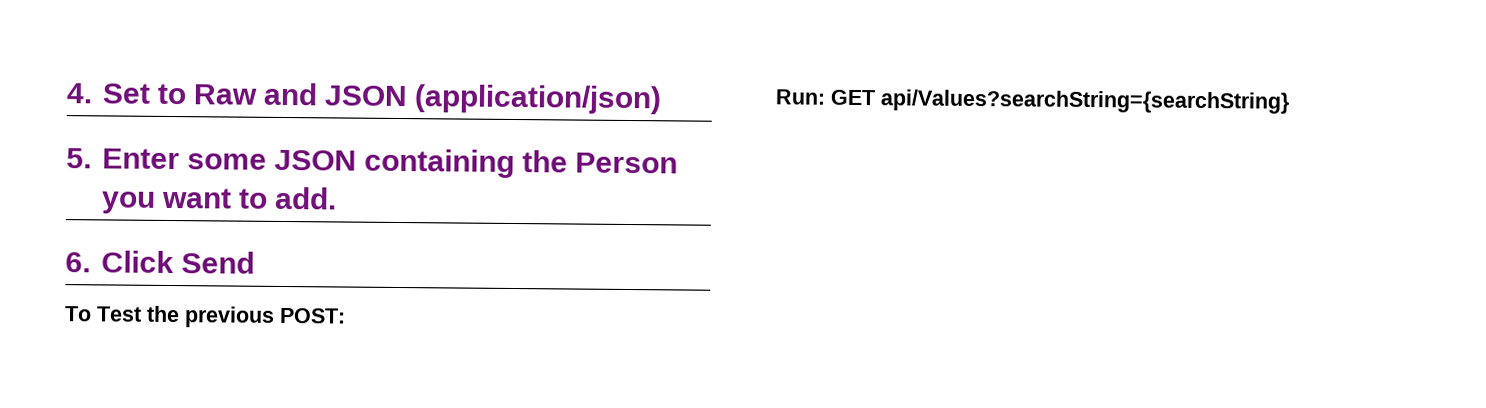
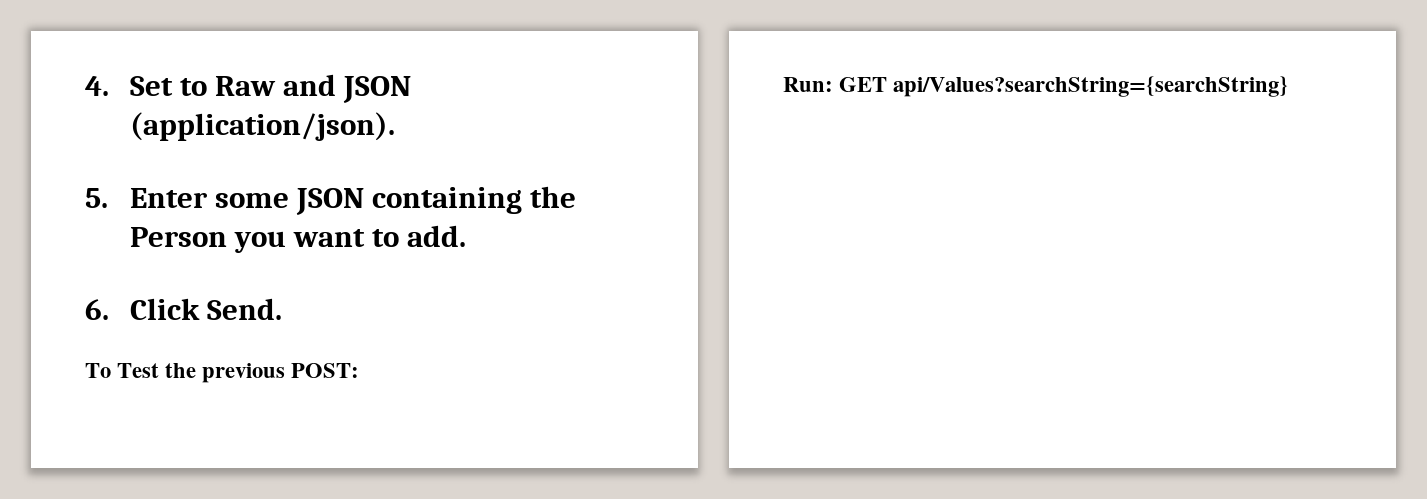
[414,84,663,115] (application/json) -> [129,112,395,141] (application/json).
[180,251,255,274] Send -> [206,298,282,320] Send.

